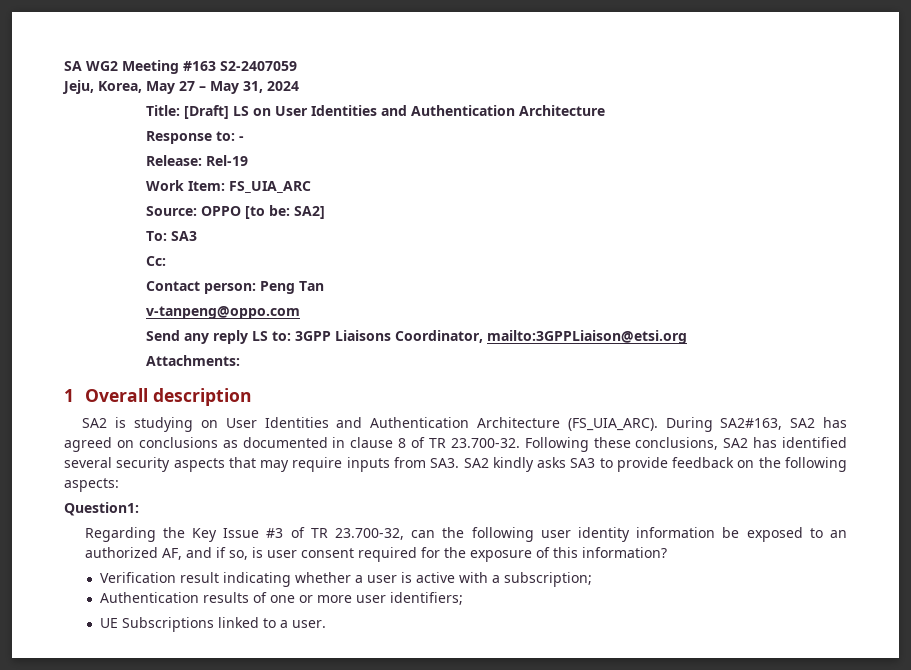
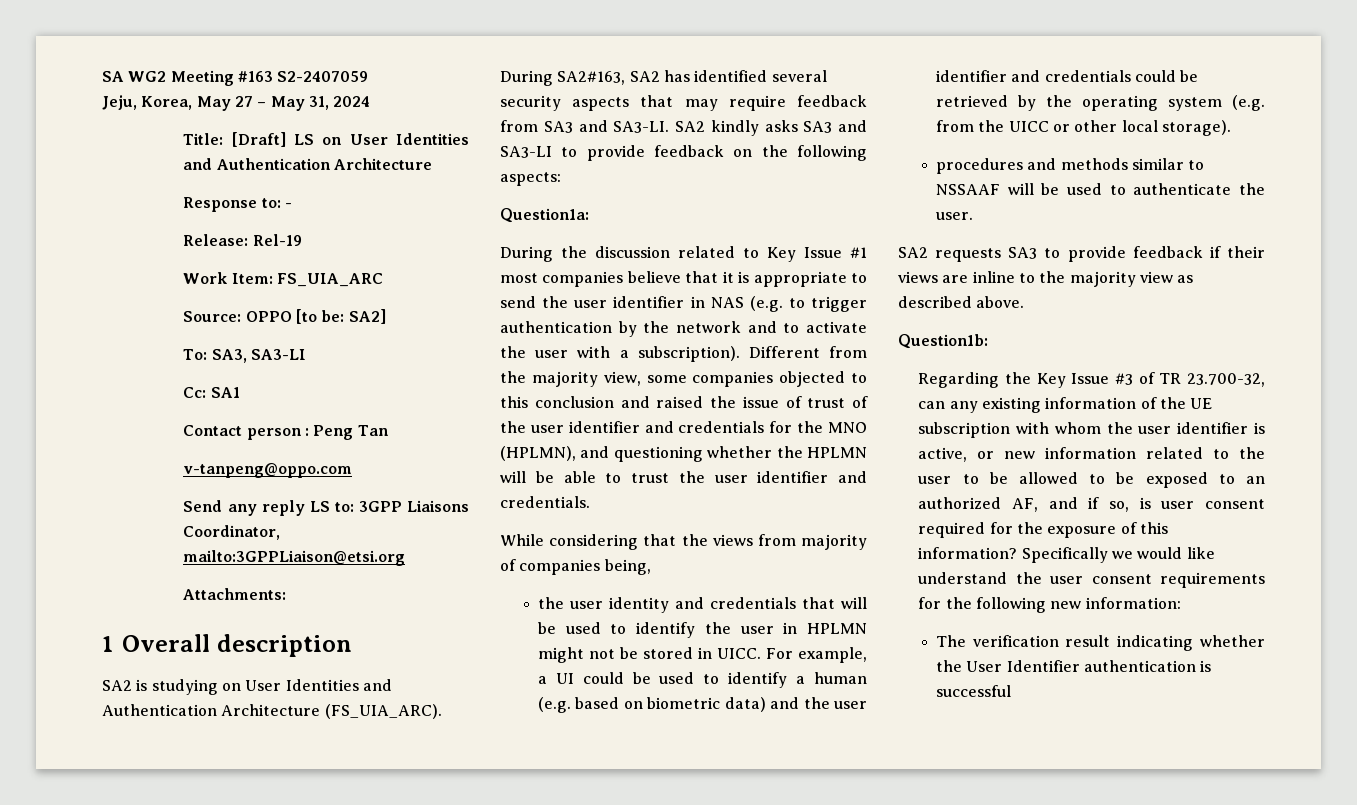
[171,231,198,241] SA3 -> [211,349,307,363] SA3, SA3-LI
(167, 261) none -> [210,387,240,398] SA1
[204,283,257,294] person: -> [246,428,310,440] person :
[64,437,778,452] agreed on conclusions as documented in clause 8 of TR 23.700-32. Following these conclusions, SA2 has -> (690, 76) none
[346,457,460,472] inputs from SA3. -> [797,95,867,107] [500,120,670,133] feedback from SA3 and SA3-LI.
(596, 463) none -> [838,120,867,132] [500,146,552,158] and SA3-LI
[64,502,139,516] Question1: -> [500,208,589,223] [500,246,867,262] [500,271,867,287] [500,296,867,312] [500,321,868,337] [500,346,867,362] [500,371,867,387] [500,396,868,408] [500,421,867,433] [500,446,868,462] [500,471,867,483] [500,496,590,508] [500,534,868,550] [500,559,651,575] [537,597,867,613] [537,622,867,638] [537,647,867,663] [537,672,867,688] [537,697,867,713] [935,70,1199,82] [935,95,1265,111] [935,120,1231,136] [935,158,1205,174] [935,183,1265,195] [935,212,973,220] [898,246,1265,262] [898,271,1194,287] [898,296,1025,308] [898,334,988,349] Question1a: // During the discussion related to Key Issue #1 most companies believe that it is appropriate to send the user identifier in NAS (e.g. to trigger authentication by the network and to activate the user with a subscription). Different from the majority view, some companies objected to this conclusion and raised the issue of trust of the user identifier and credentials for the MNO (HPLMN), and questioning whether the HPLMN will be able to trust the user identifier and credentials. // While considering that the views from majority of companies being, // the user identity and credentials that will be used to identify the user in HPLMN might not be stored in UICC. For example, a UI could be used to identify a human (e.g. based on biometric data) and the user identifier and credentials could be retrieved by the operating system (e.g. from the UICC or other local storage). // procedures and methods similar to NSSAAF will be used to authenticate the user. // SA2 requests SA3 to provide feedback if their views are inline to the majority view as described above. // Question1b:
[442,527,716,542] the following user identity information -> [949,397,1213,413] [918,422,1265,438] [918,447,1265,462] [918,472,1106,484] any existing information of the UE subscription with whom the user identifier is active, or new information related to the user to be allowed to
[99,572,592,587] [99,592,463,605] [99,617,326,632] // Verification result indicating whether a user is active with a subscription; // Authentication results of one or more user identifiers; // UE Subscriptions linked to a user. -> [1021,547,1215,563] [918,572,1265,588] [918,597,1181,613] [935,635,1265,651] [935,660,1212,672] [935,685,1011,697] Specifically we would like understand the user consent requirements for the following new information: // The verification result indicating whether the User Identifier authentication is successful

